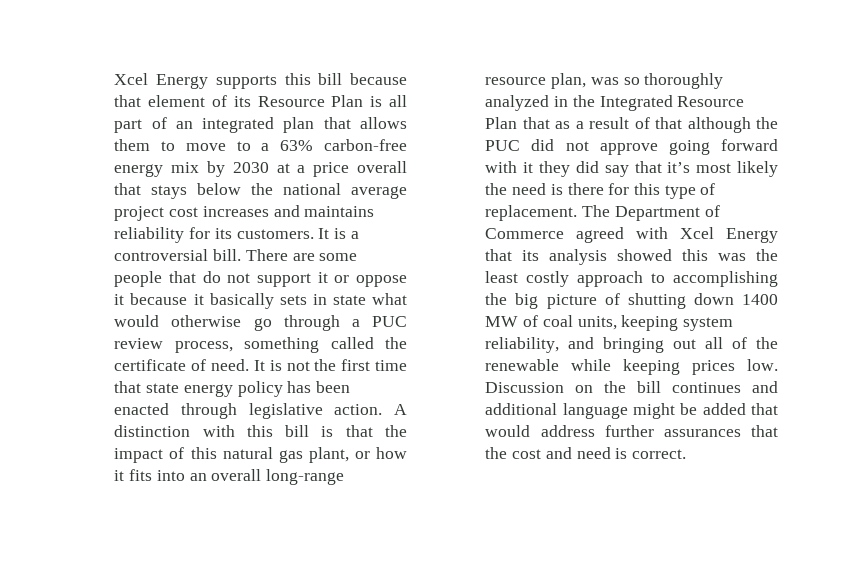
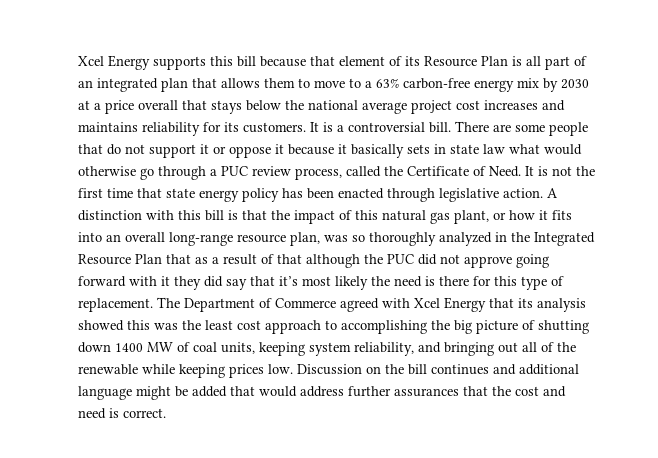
(366, 300) none -> [483,144,506,154] law
[244,337,320,353] something -> (343, 174) none
[114,359,250,371] certificate of need. -> [407,166,522,177] Certificate of Need.
[526,271,570,287] costly -> [237,320,262,330] cost

